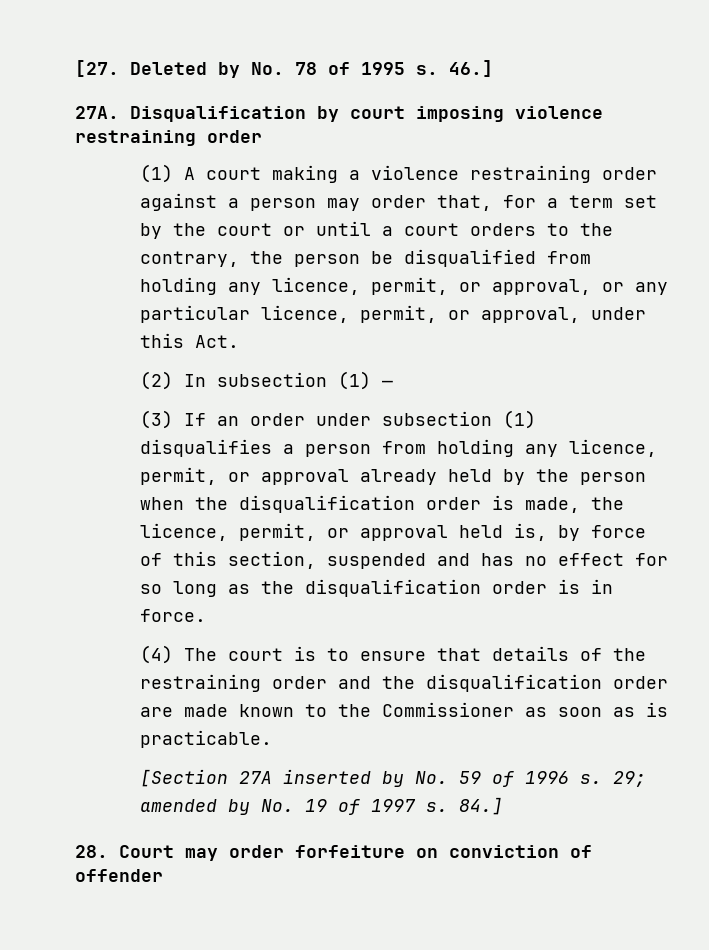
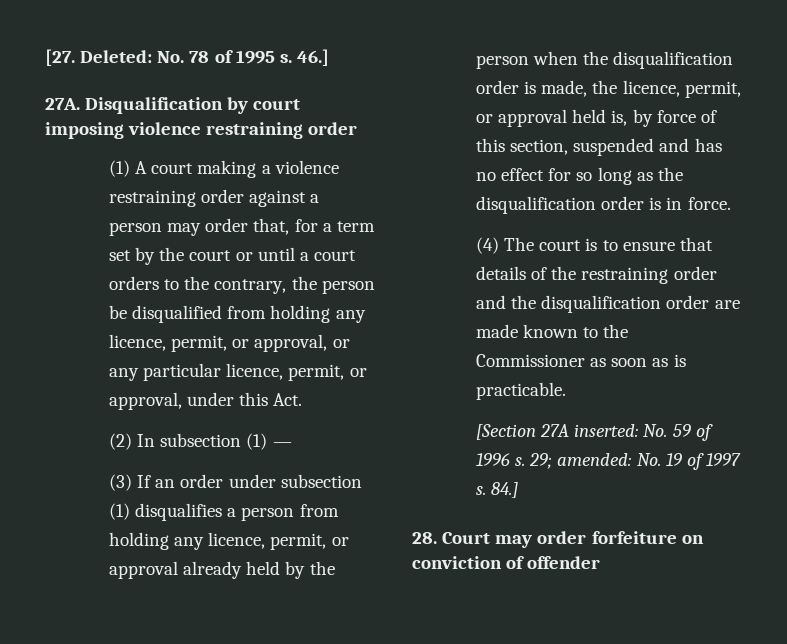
[130,62,240,78] Deleted by -> [80,50,153,63] Deleted:
[282,769,404,787] inserted by -> [574,424,639,437] inserted:
[139,799,250,815] amended by -> [557,453,632,466] amended:

